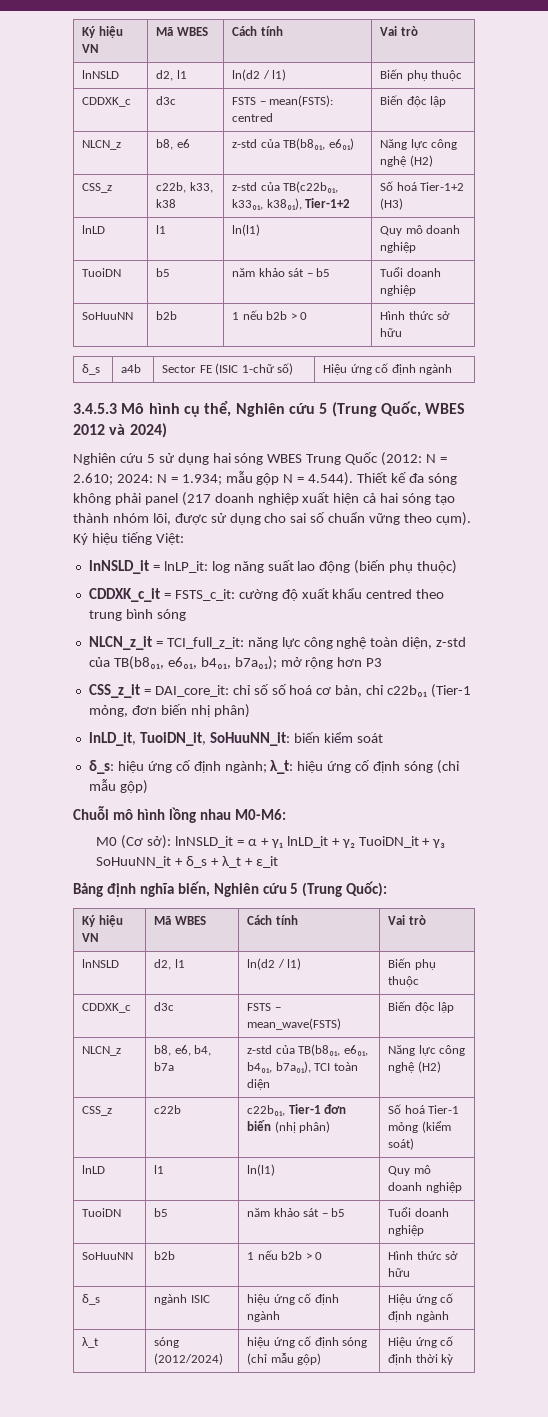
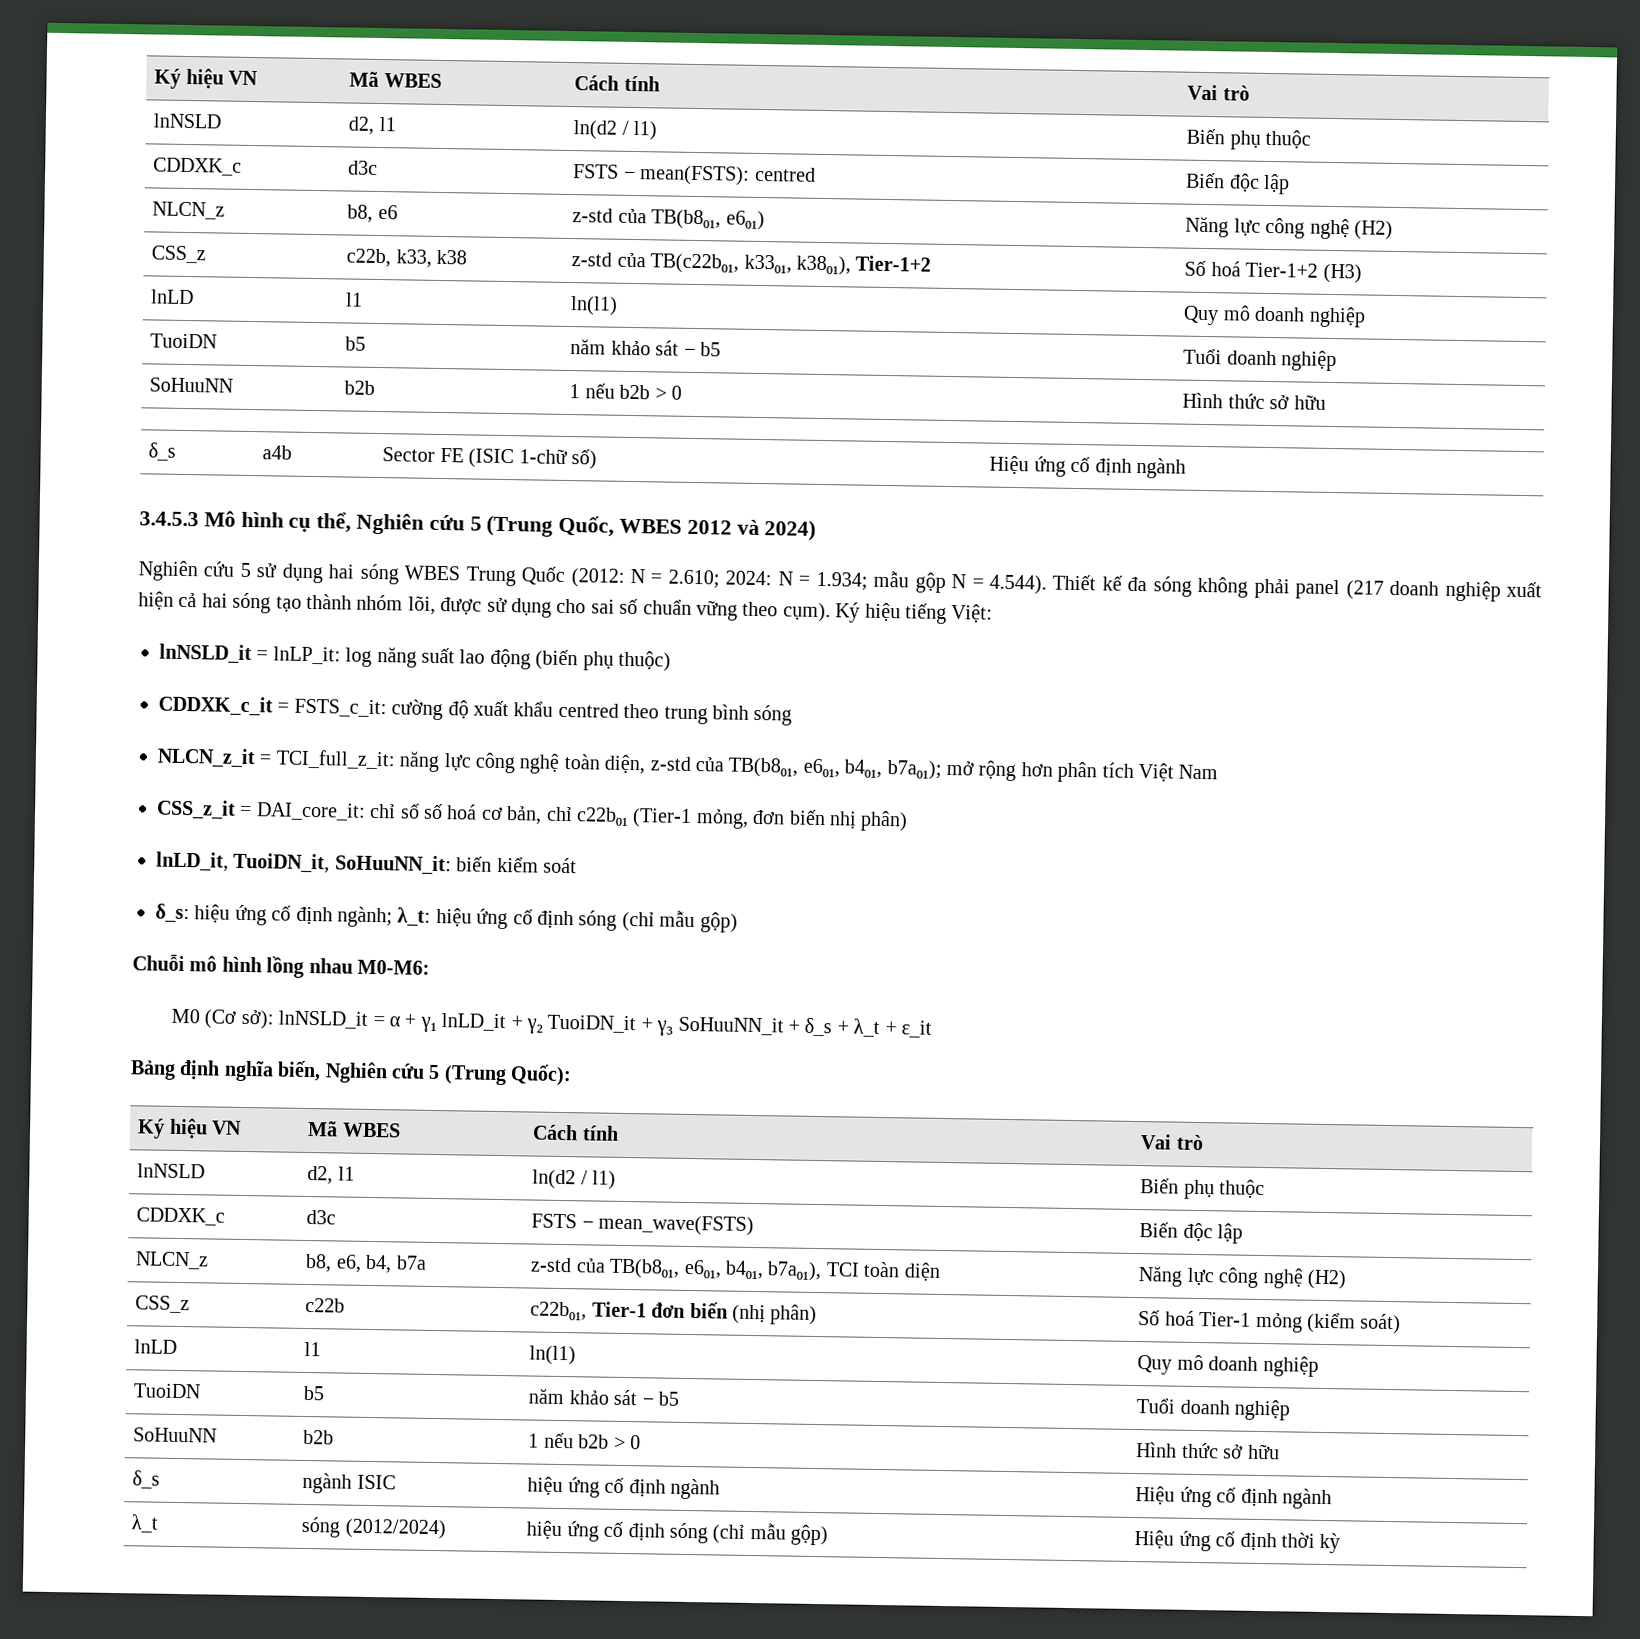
[366,658,383,667] P3 -> [1057,761,1219,783] phân tích Việt Nam

